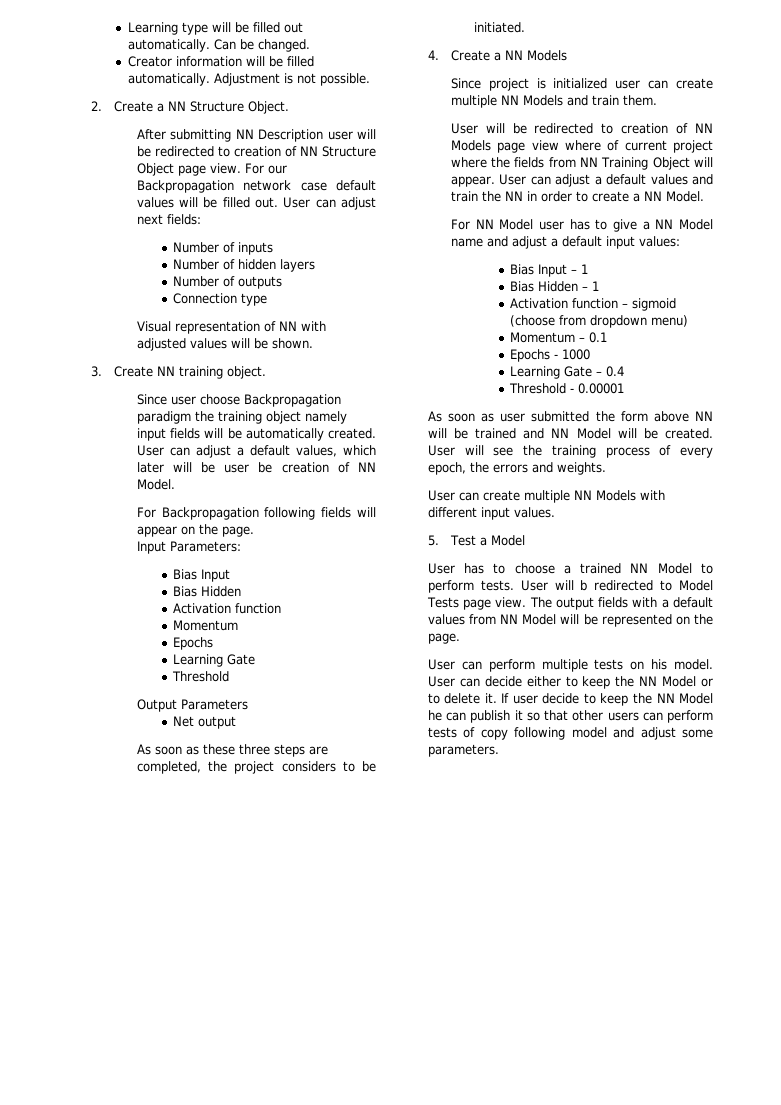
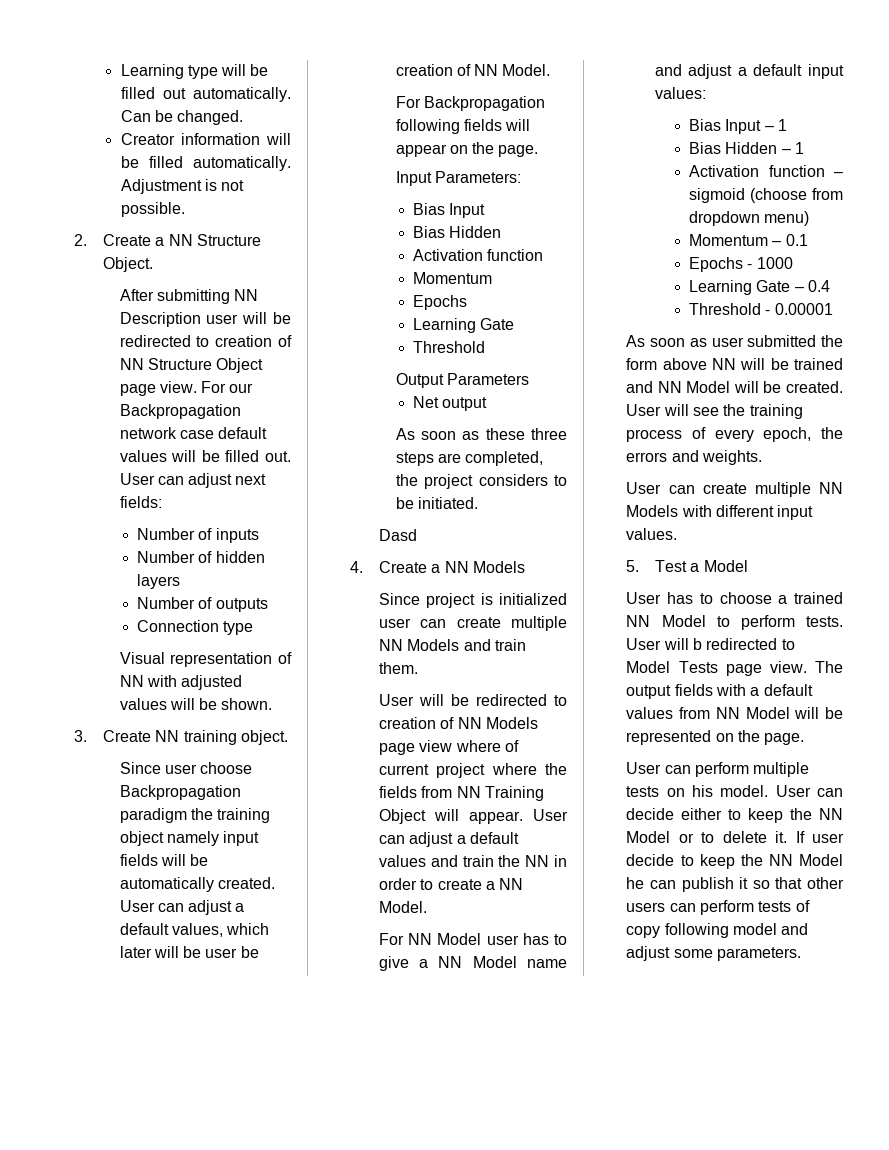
(525, 27) none -> [378,529,417,541] // Dasd

